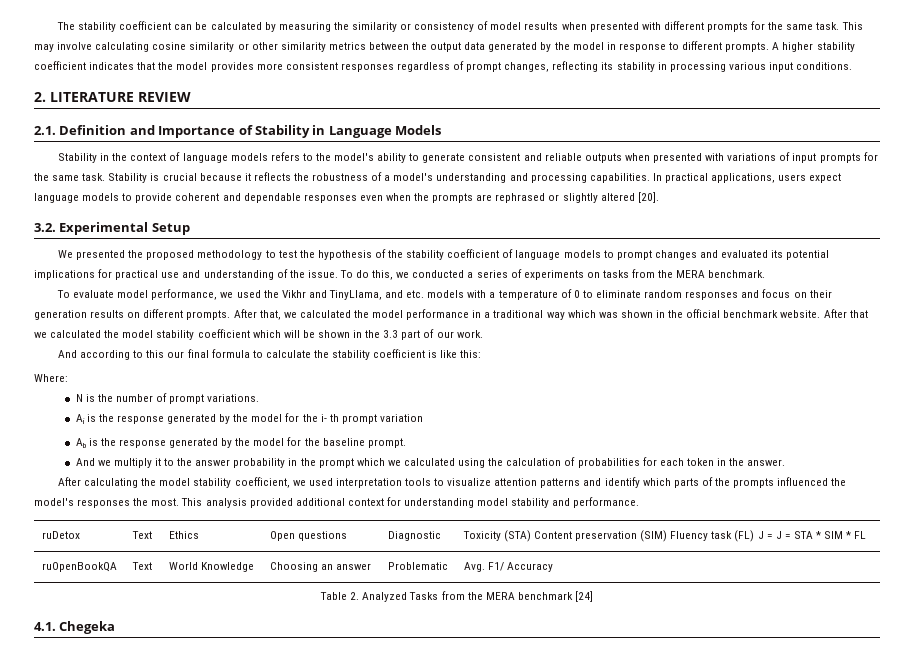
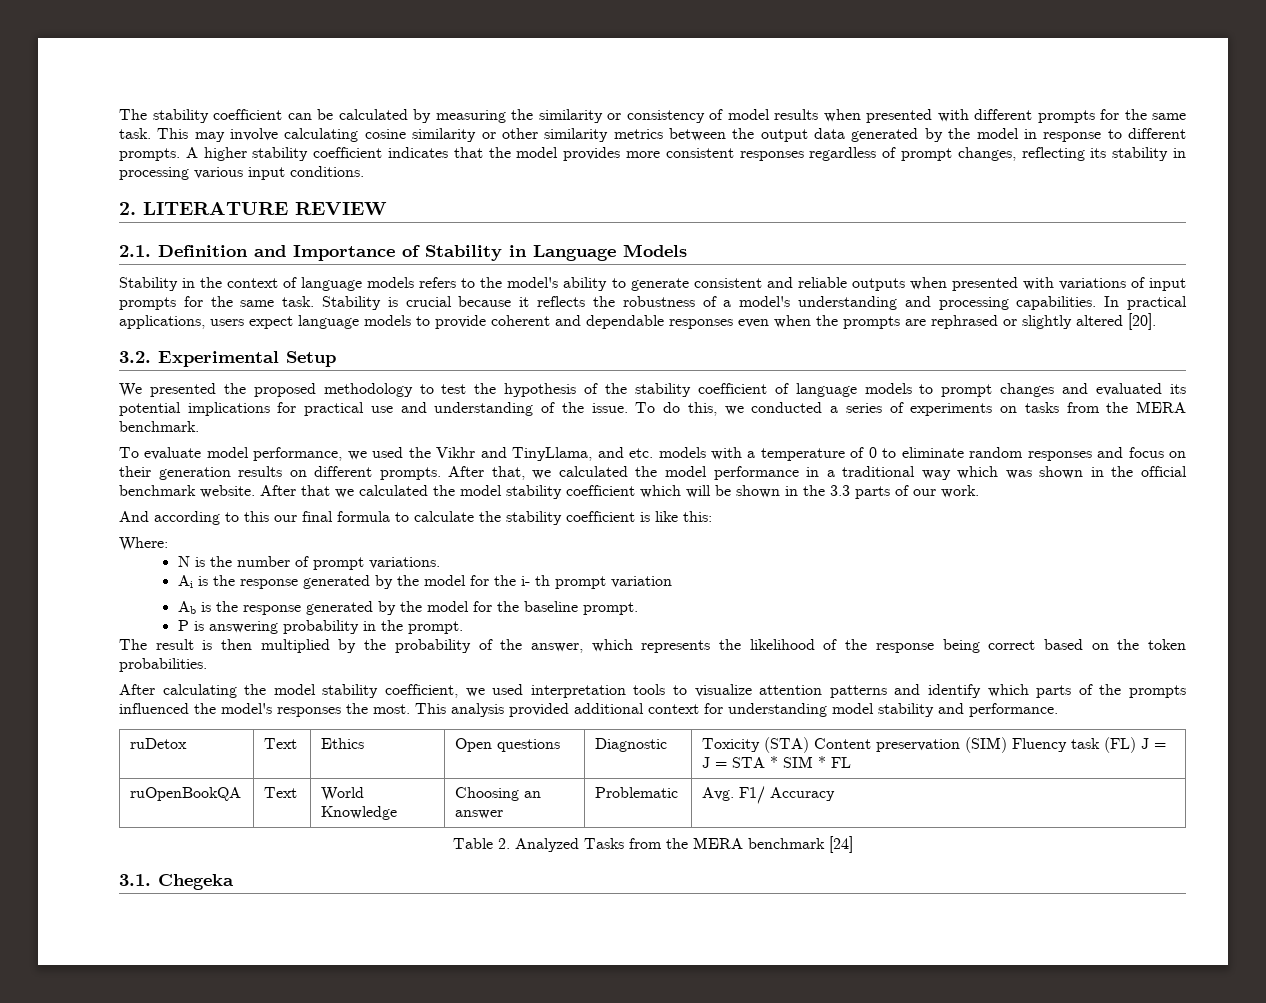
[401,330,421,340] part -> [855,486,890,499] parts
[75,457,786,468] And we multiply it to the answer probability in the prompt which we calculated using the calculation of probabilities for each token in the answer. -> [177,620,463,634] [119,639,1186,653] [119,658,207,672] P is answering probability in the prompt. // The result is then multiplied by the probability of the answer, which represents the likelihood of the response being correct based on the token probabilities.
[34,622,56,631] 4.1. -> [119,874,151,886] 3.1.

